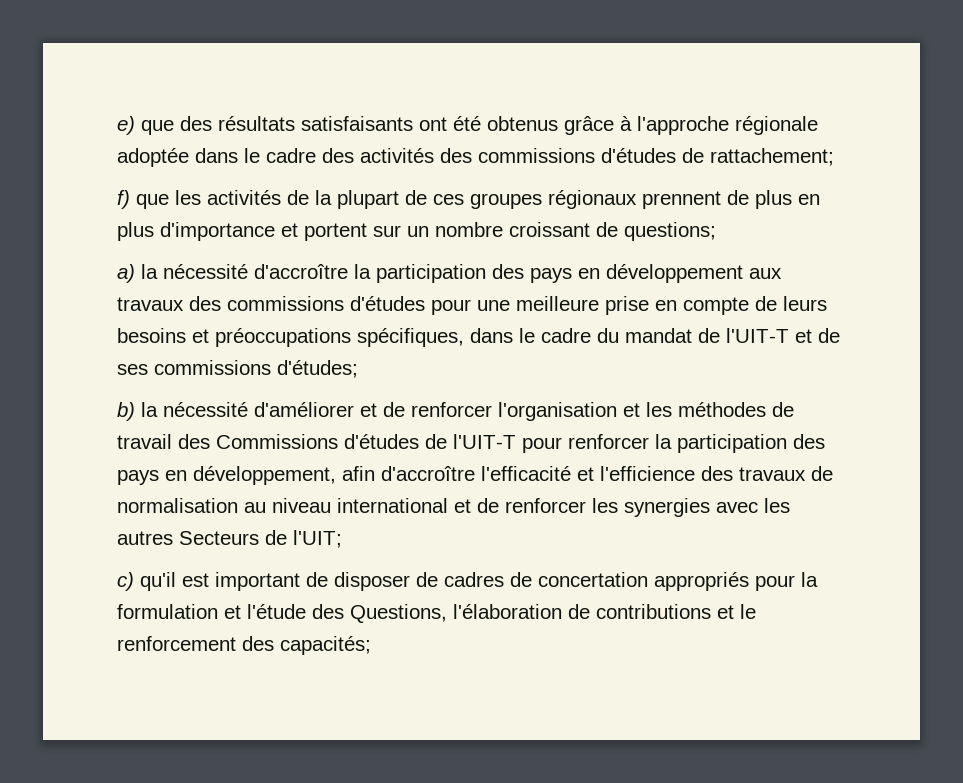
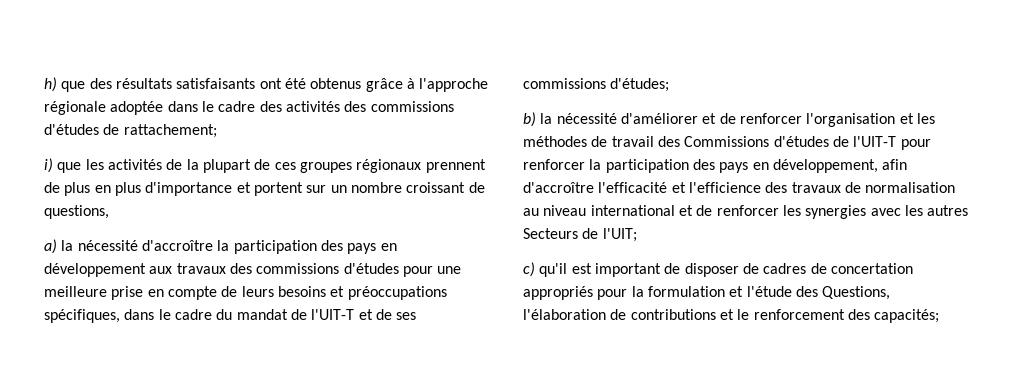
[117,116,135,135] e) -> [44,77,57,92] h)
[117,190,130,209] f) -> [44,158,53,173] i)
[624,222,716,241] questions; -> [44,205,109,219] questions,

